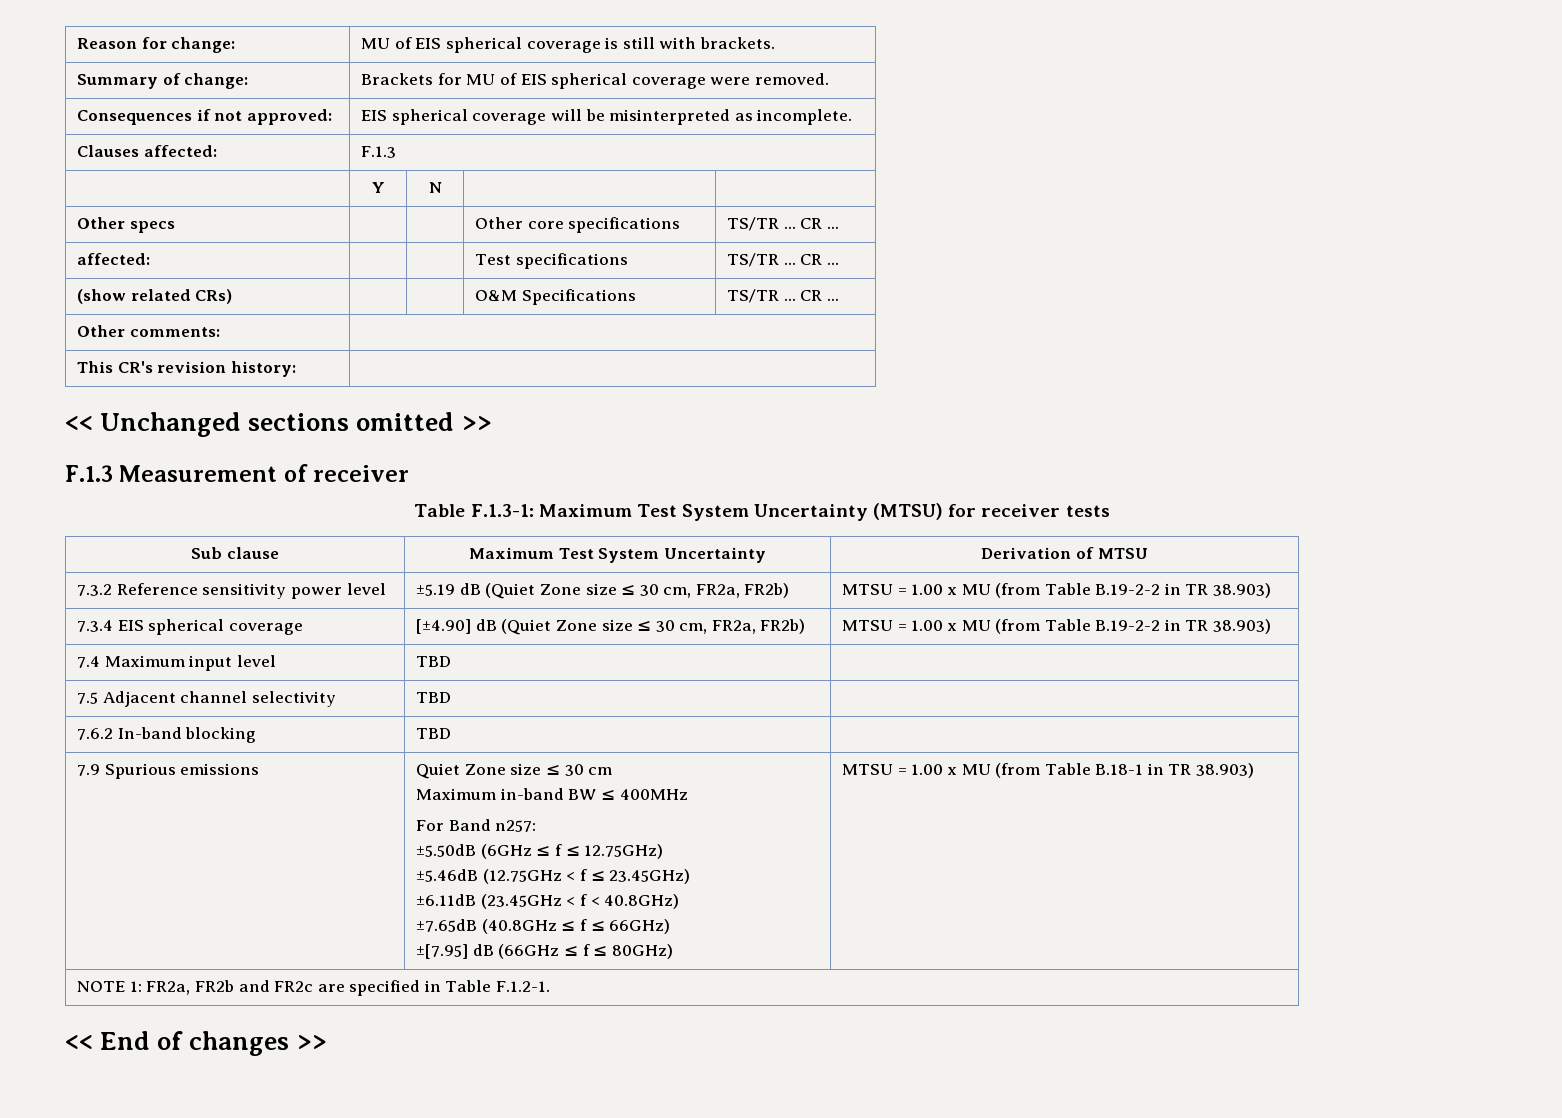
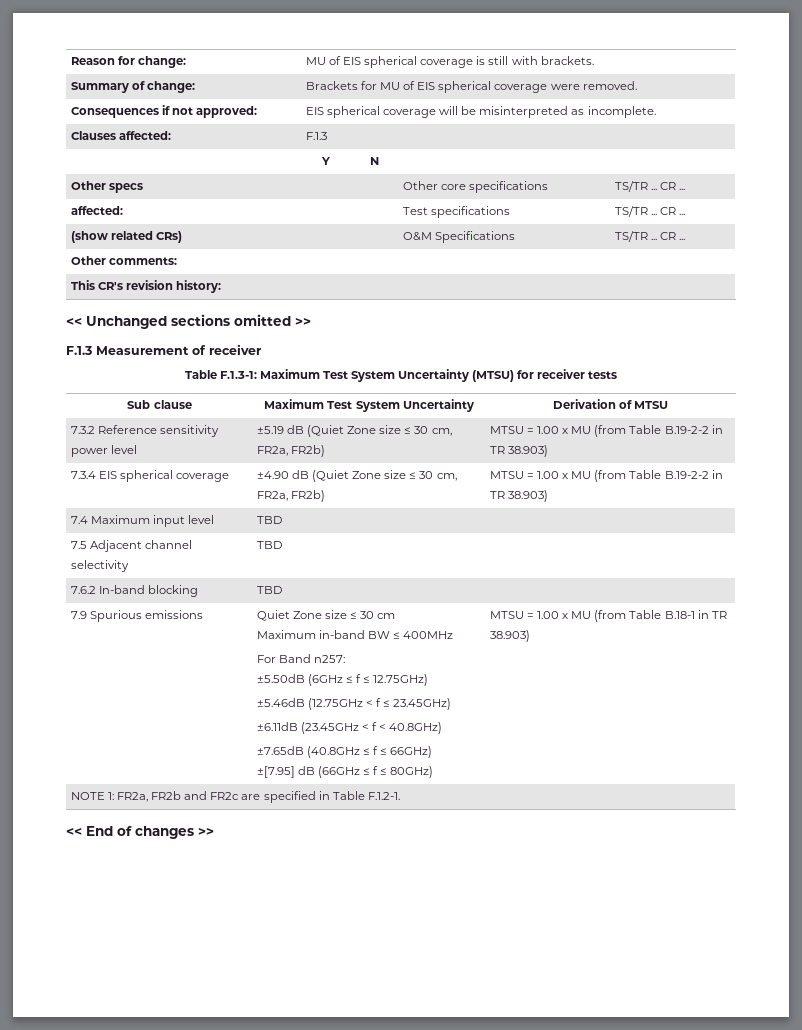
[416,619,472,634] [±4.90] -> [256,471,289,479] ±4.90

